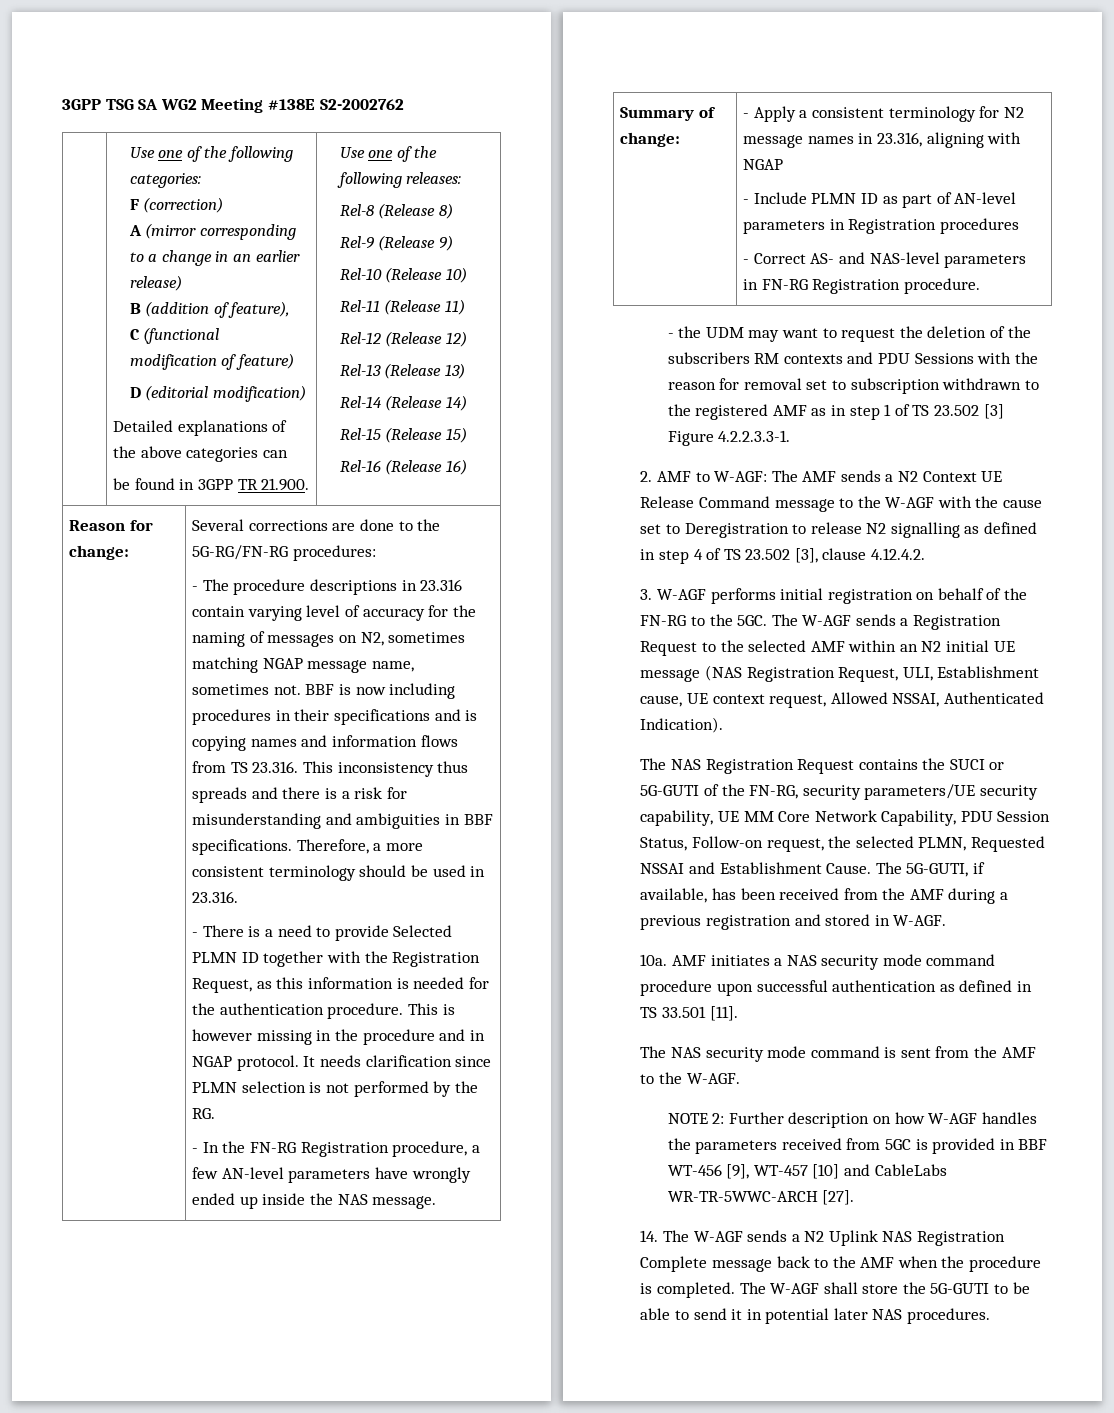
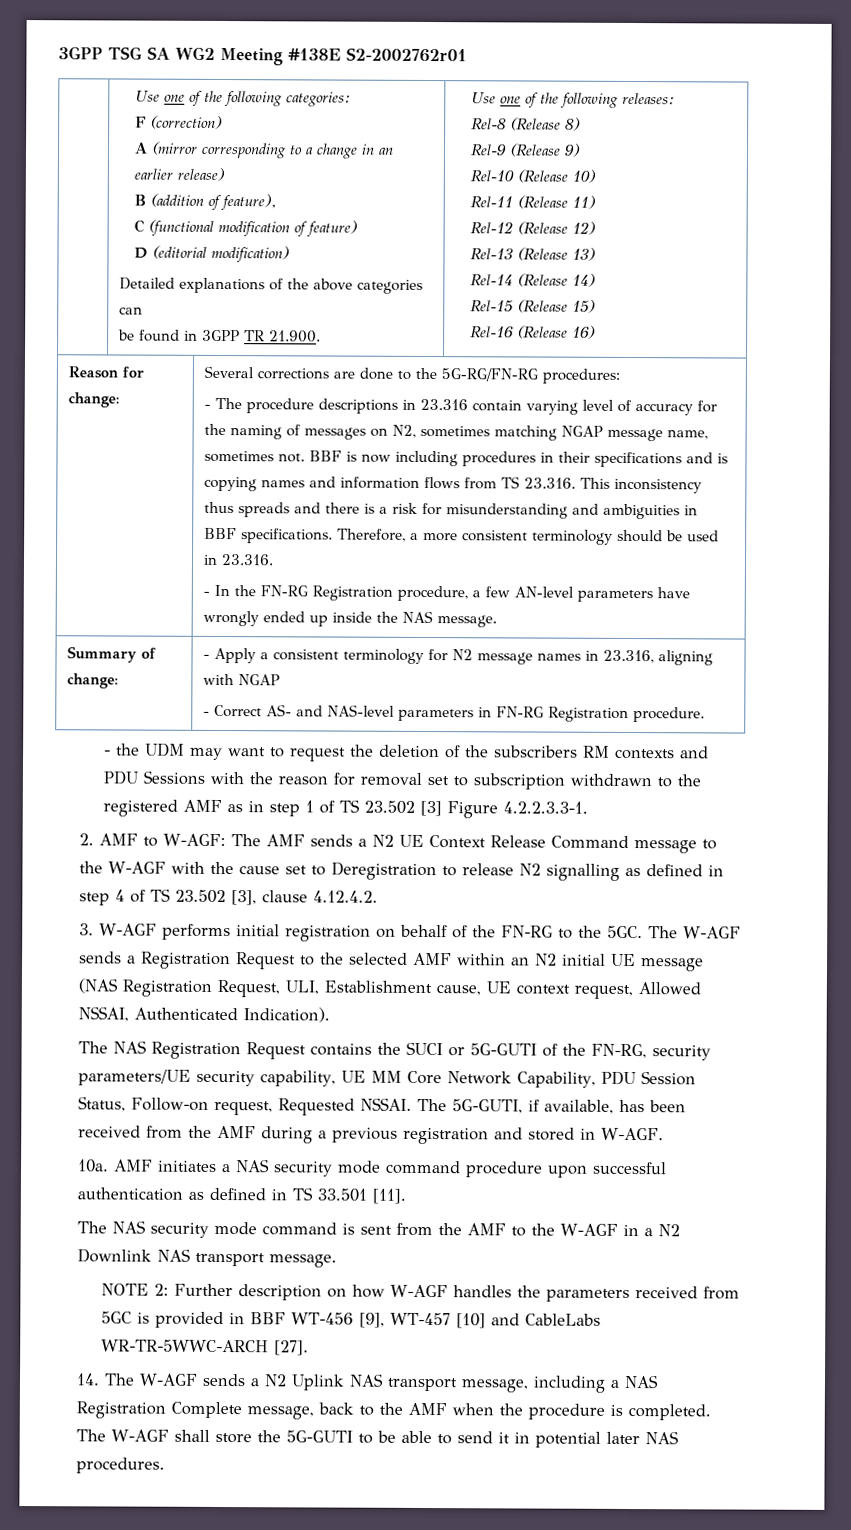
[319,99,404,110] S2-2002762 -> [346,47,467,63] S2-2002762r01
[192,925,453,941] [192,951,481,967] [192,977,489,993] [192,1003,455,1019] [192,1029,485,1045] [192,1055,492,1071] [192,1081,478,1097] [192,1108,216,1119] // - There is a need to provide Selected PLMN ID together with the Registration Request, as this information is needed for the authentication procedure. This is however missing in the procedure and in NGAP protocol. It needs clarification since PLMN selection is not performed by the RG. -> (275, 560) none
[743,192,1017,208] [743,218,1020,234] // - Include PLMN ID as part of AN-level parameters in Registration procedures -> (281, 680) none
[922,471,1003,482] Context UE -> [398,834,486,849] UE Context
[828,836,1045,852] [640,862,872,874] the selected PLMN, Requested NSSAI and Establishment Cause. -> [277,1097,412,1116] Requested NSSAI.
[686,1073,740,1084] W-AGF. -> [559,1223,680,1237] [76,1248,337,1268] W-AGF in a N2 Downlink NAS transport message.
(913, 1236) none -> [386,1374,659,1393] transport message, including a NAS
[711,1259,772,1272] message -> [246,1406,314,1420] message,

